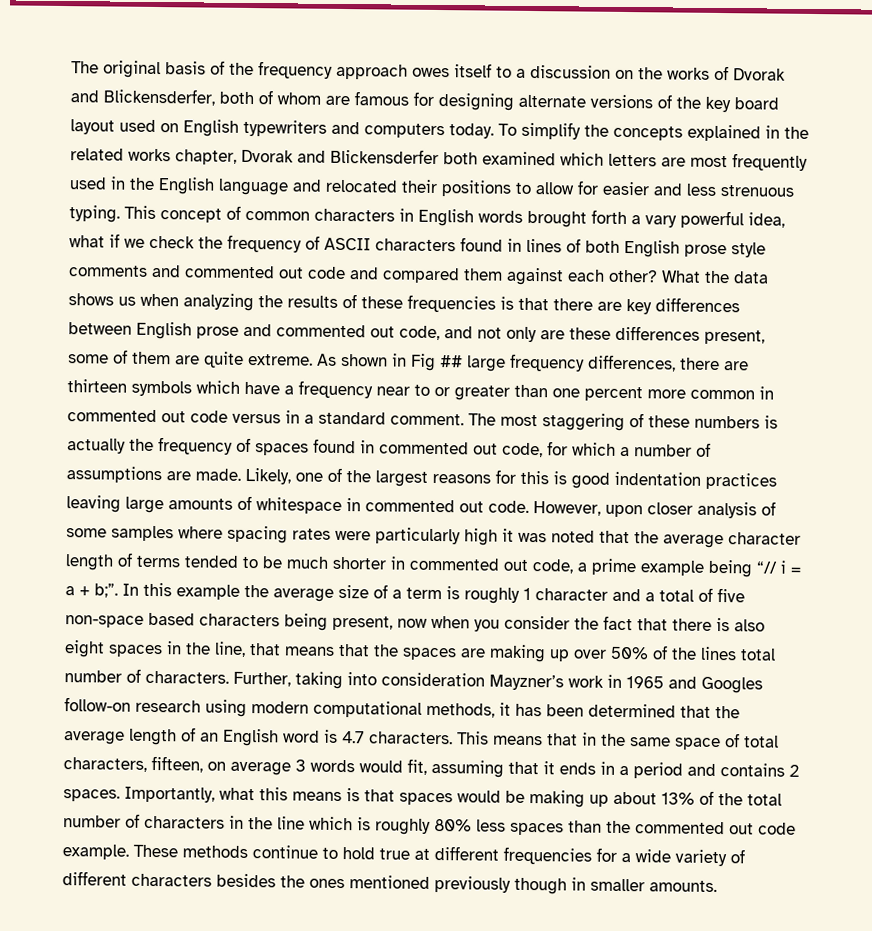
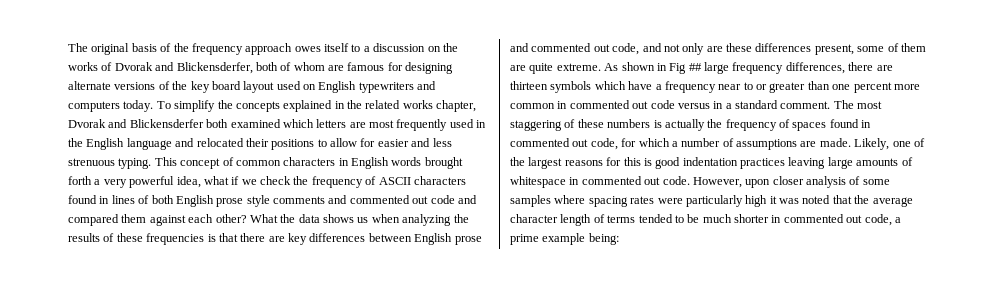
[645,215,677,228] vary -> [103,179,127,188] very
[708,559,801,578] [65,582,745,604] [65,612,765,632] [64,640,776,663] [64,668,763,694] [64,697,740,719] [64,727,779,751] [63,755,799,779] [63,786,782,808] [63,813,796,836] [62,844,745,867] [62,871,717,895] being “// i = a + b;”. In this example the average size of a term is roughly 1 character and a total of five non-space based characters being present, now when you consider the fact that there is also eight spaces in the line, that means that the spaces are making up over 50% of the lines total number of characters. Further, taking into consideration Mayzner’s work in 1965 and Googles follow-on research using modern computational methods, it has been determined that the average length of an English word is 4.7 characters. This means that in the same space of total characters, fifteen, on average 3 words would fit, assuming that it ends in a period and contains 2 spaces. Importantly, what this means is that spaces would be making up about 13% of the total number of characters in the line which is roughly 80% less spaces than the commented out code example. These methods continue to hold true at different frequencies for a wide variety of different characters besides the ones mentioned previously though in smaller amounts. -> [588,233,619,245] being:

